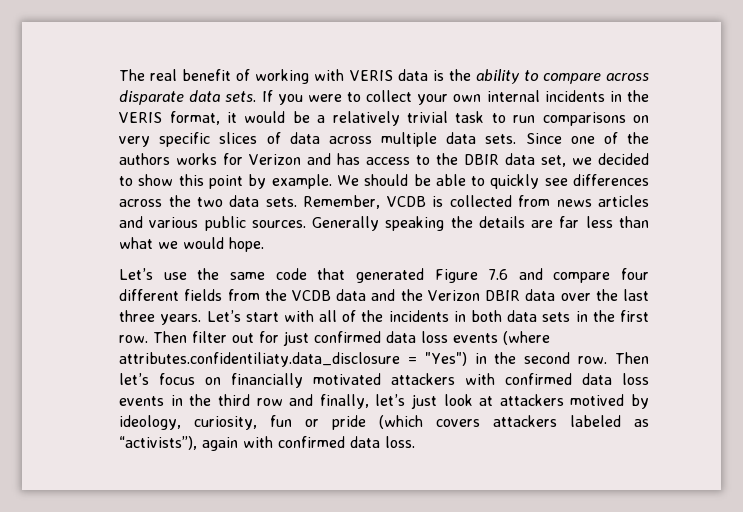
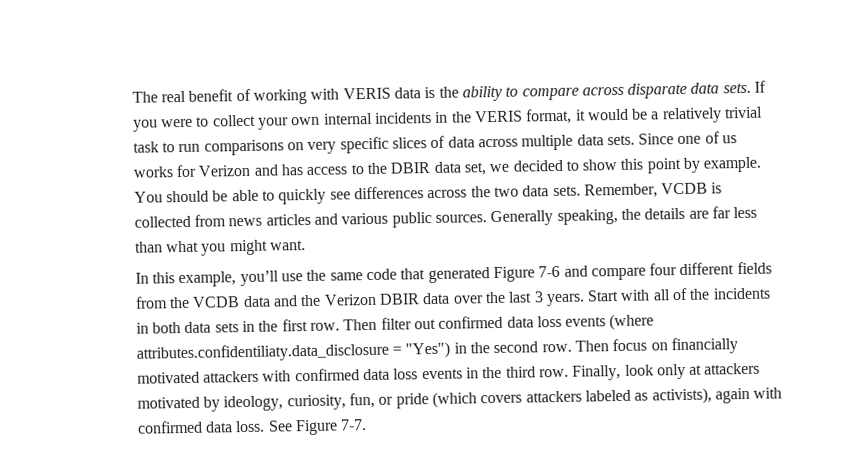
[627,132,650,144] [119,153,171,165] the authors -> [722,135,738,144] us
[336,175,359,186] We -> [133,191,163,203] You
[385,216,445,231] speaking -> [556,209,618,225] speaking,
[158,237,265,252] [119,268,154,280] we would hope. // Let’s -> [201,239,306,256] [134,270,279,288] you might want. // In this example, you’ll
[488,269,509,280] 7.6 -> [538,265,561,278] 7-6
[119,310,279,325] three years. Let’s start -> [533,290,620,307] 3 years. Start
[259,331,310,346] for just -> (436, 324) none
[119,373,150,385] let’s -> (609, 346) none
[256,394,473,409] row and finally, let’s just look -> [538,363,686,381] row. Finally, look only
[570,394,625,406] motived -> [136,396,200,409] motivated
[270,415,293,427] fun -> [348,392,375,409] fun,
[119,436,198,450] “activists”), -> [651,387,712,405] activists),
(416, 442) none -> [267,419,368,436] See Figure 7-7.

